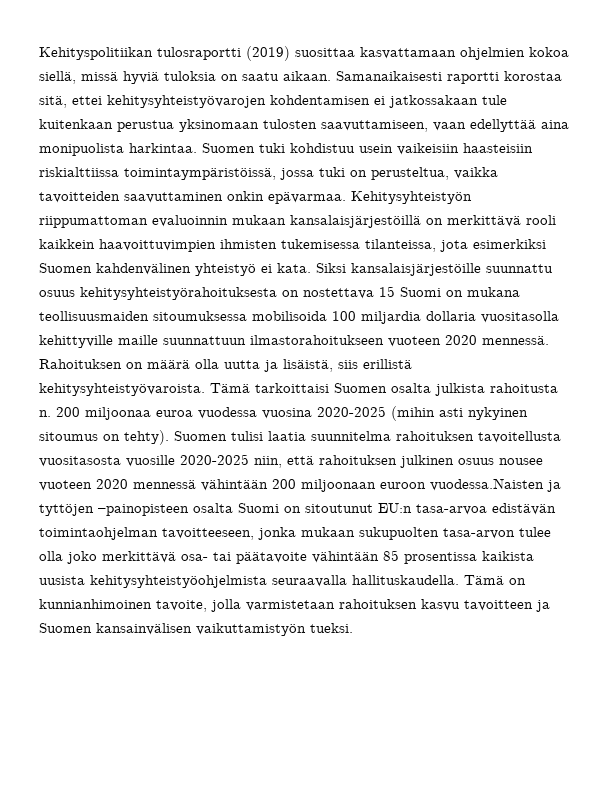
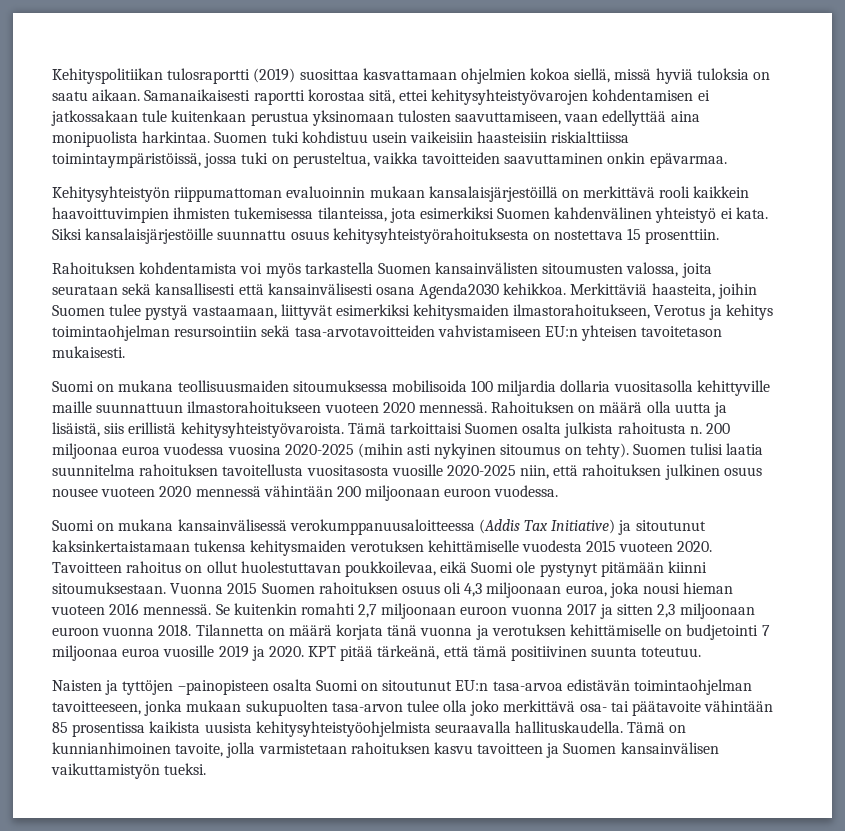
(346, 198) none -> (727, 160) //
(395, 291) none -> [645,229,720,244] [52,262,712,278] [52,283,757,299] [52,304,773,320] [52,325,723,341] [52,346,125,358] prosenttiin. // Rahoituksen kohdentamista voi myös tarkastella Suomen kansainvälisten sitoumusten valossa, joita seurataan sekä kansallisesti että kansainvälisesti osana Agenda2030 kehikkoa. Merkittäviä haasteita, joihin Suomen tulee pystyä vastaamaan, liittyvät esimerkiksi kehitysmaiden ilmastorahoitukseen, Verotus ja kehitys toimintaohjelman resursointiin sekä tasa-arvotavoitteiden vahvistamiseen EU:n yhteisen tavoitetason mukaisesti. //
[430,478,544,491] vuodessa.Naisten -> [494,485,559,497] [52,519,706,535] [52,540,713,556] [52,561,708,577] [52,582,734,598] [51,603,755,619] [52,624,770,640] [52,645,702,661] [52,680,102,691] vuodessa. // Suomi on mukana kansainvälisessä verokumppanuusaloitteessa (Addis Tax Initiative) ja sitoutunut kaksinkertaistamaan tukensa kehitysmaiden verotuksen kehittämiselle vuodesta 2015 vuoteen 2020. Tavoitteen rahoitus on ollut huolestuttavan poukkoilevaa, eikä Suomi ole pystynyt pitämään kiinni sitoumuksestaan. Vuonna 2015 Suomen rahoituksen osuus oli 4,3 miljoonaan euroa, joka nousi hieman vuoteen 2016 mennessä. Se kuitenkin romahti 2,7 miljoonaan euroon vuonna 2017 ja sitten 2,3 miljoonaan euroon vuonna 2018. Tilannetta on määrä korjata tänä vuonna ja verotuksen kehittämiselle on budjetointi 7 miljoonaa euroa vuosille 2019 ja 2020. KPT pitää tärkeänä, että tämä positiivinen suunta toteutuu. // Naisten

